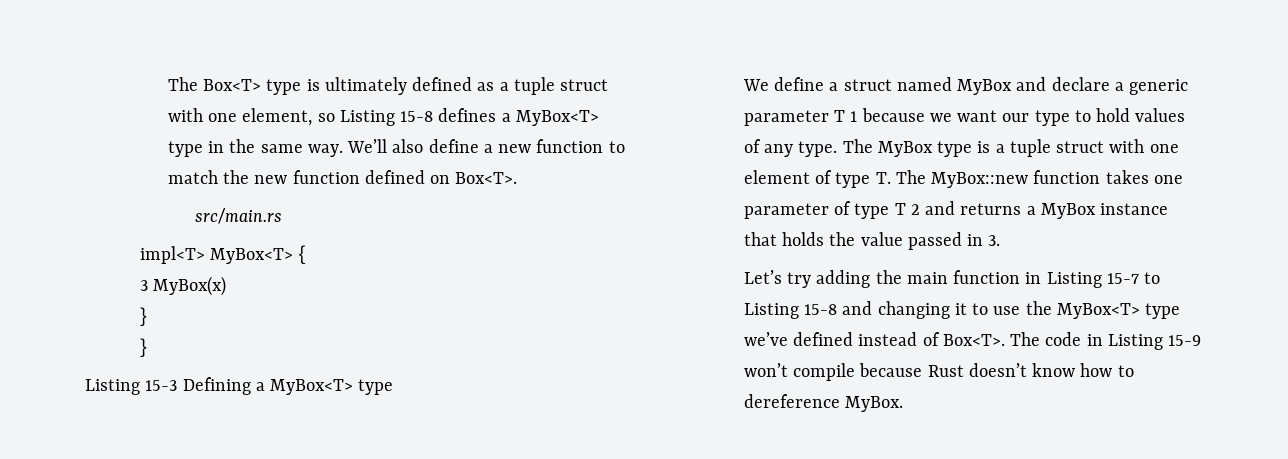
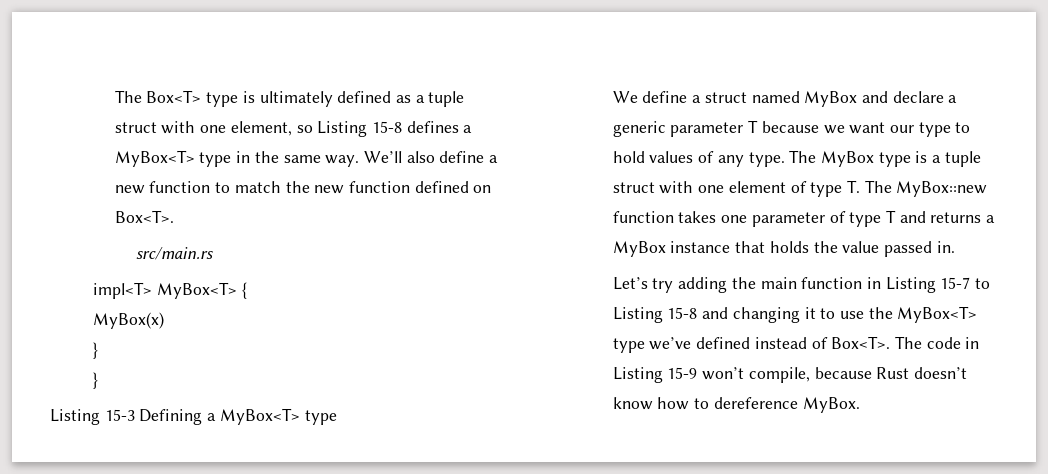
[140,280,149,291] 3 -> (247, 290) none
[850,111,858,122] 1 -> (759, 126) none
[910,204,920,215] 2 -> (896, 216) none
[967,234,1001,246] in 3. -> [936,241,955,253] in.
[792,363,855,381] compile -> [748,367,810,383] compile,

